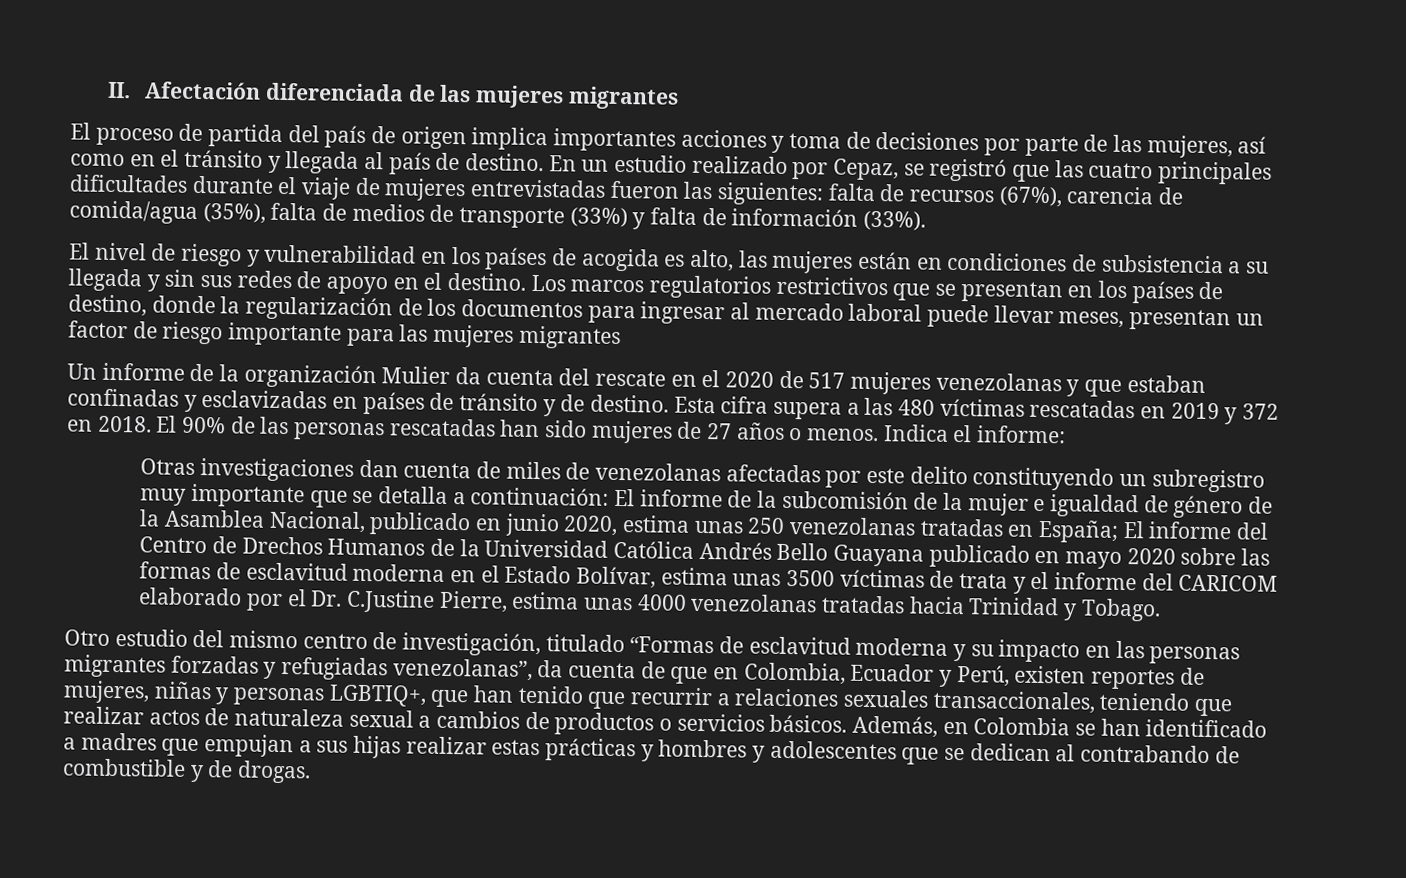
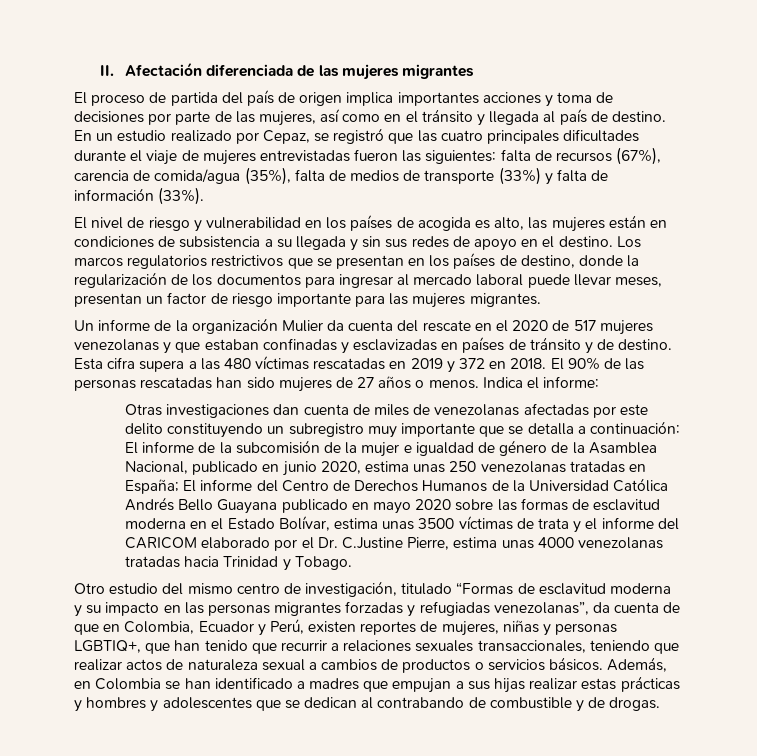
[518,325,621,350] migrantes -> [469,293,541,307] migrantes.
[241,536,323,555] Drechos -> [354,480,419,492] Derechos

